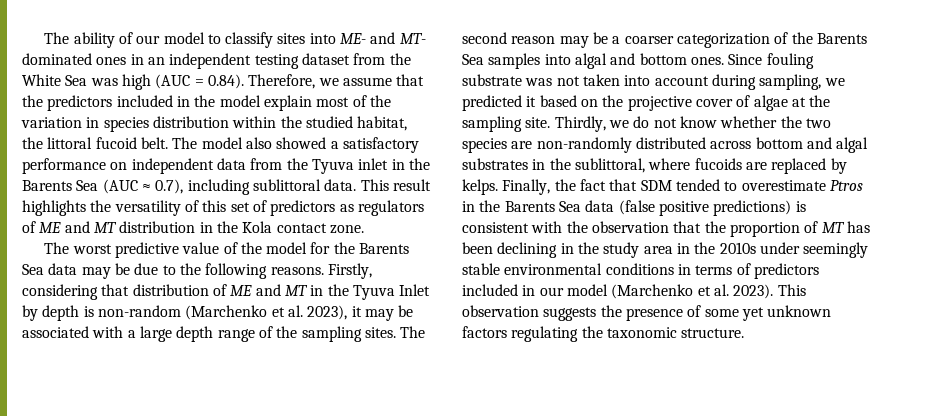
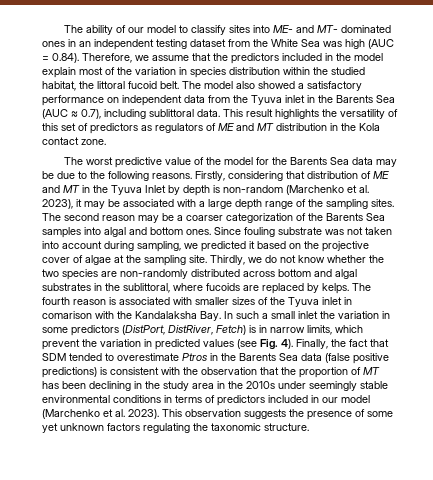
(498, 187) none -> [352,283,371,291] [42,297,352,307] [42,311,390,321] [42,325,363,336] [42,339,293,350] The fourth reason is associated with smaller sizes of the Tyuva inlet in comarison with the Kandalaksha Bay. In such a small inlet the variation in some predictors (DistPort, DistRiver, Fetch) is in narrow limits, which prevent the variation in predicted values (see Fig. 4).

